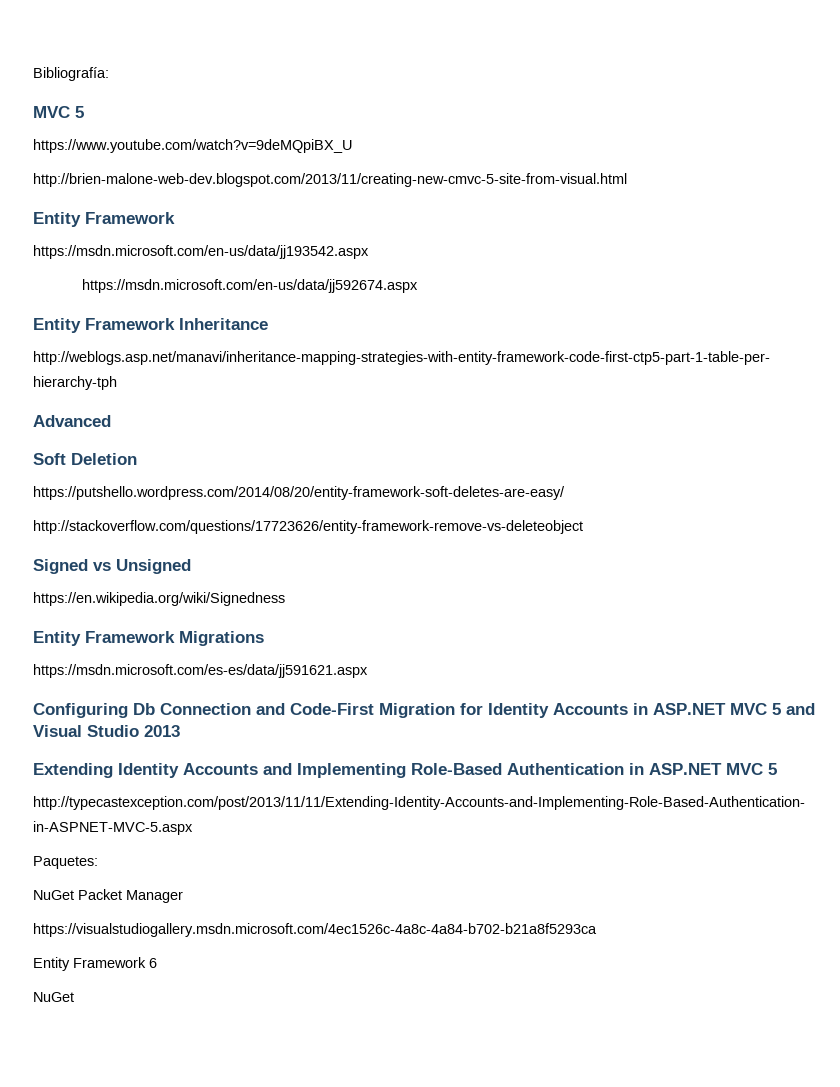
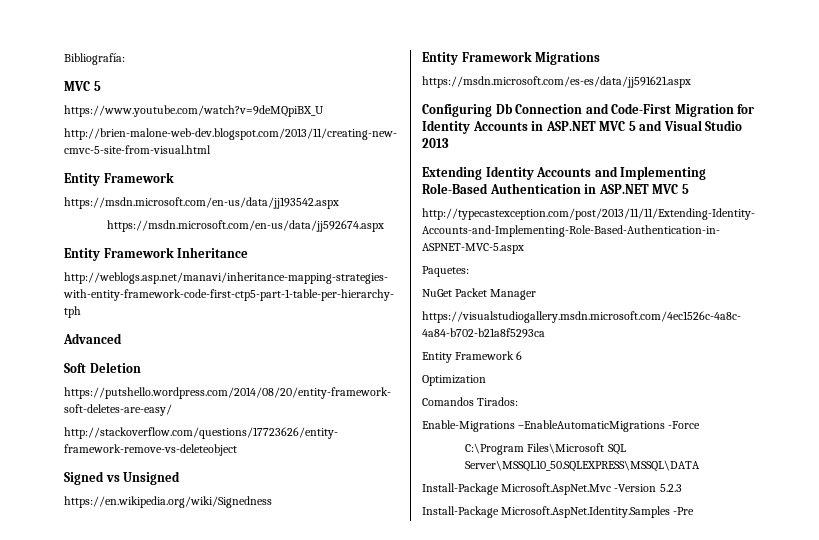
[33,992,74,1002] NuGet -> [422,375,486,386] [422,397,519,406] [422,420,701,432] [465,443,626,455] [465,460,701,472] [422,483,682,495] [422,506,695,518] Optimization // Comandos Tirados: // Enable-Migrations –EnableAutomaticMigrations -Force // C:\Program Files\Microsoft SQL Server\MSSQL10_50.SQLEXPRESS\MSSQL\DATA // Install-Package Microsoft.AspNet.Mvc -Version 5.2.3 // Install-Package Microsoft.AspNet.Identity.Samples -Pre

